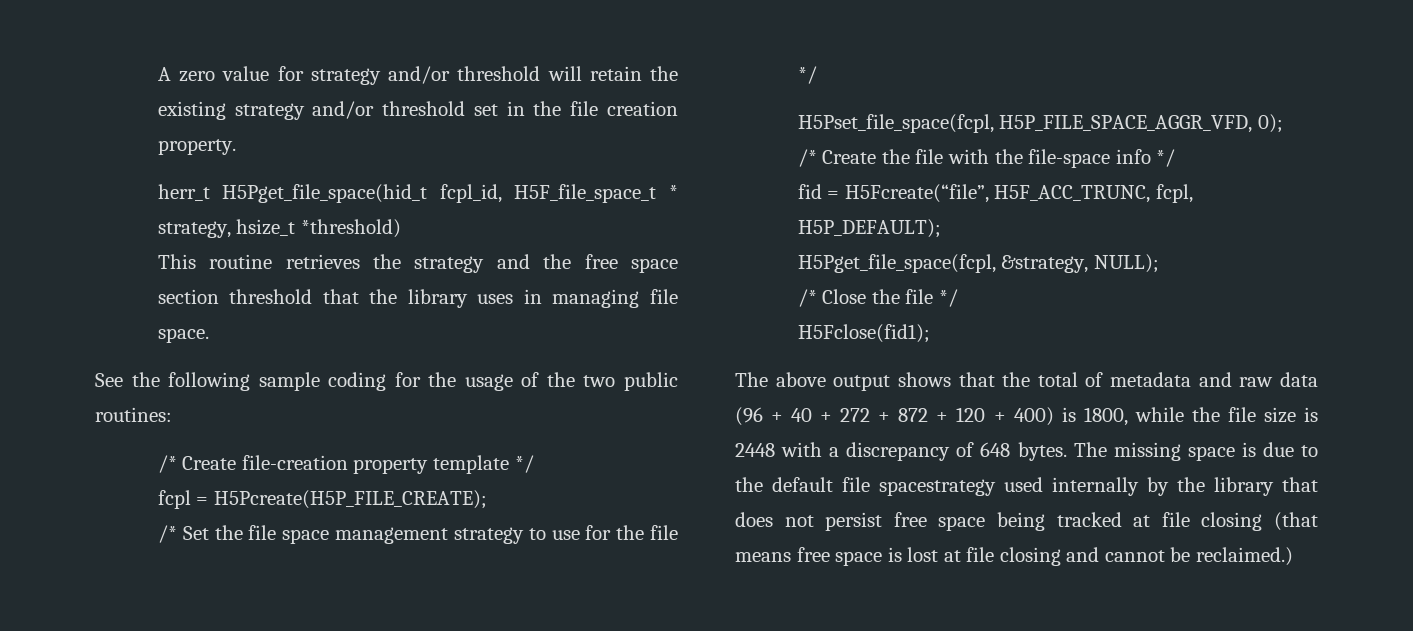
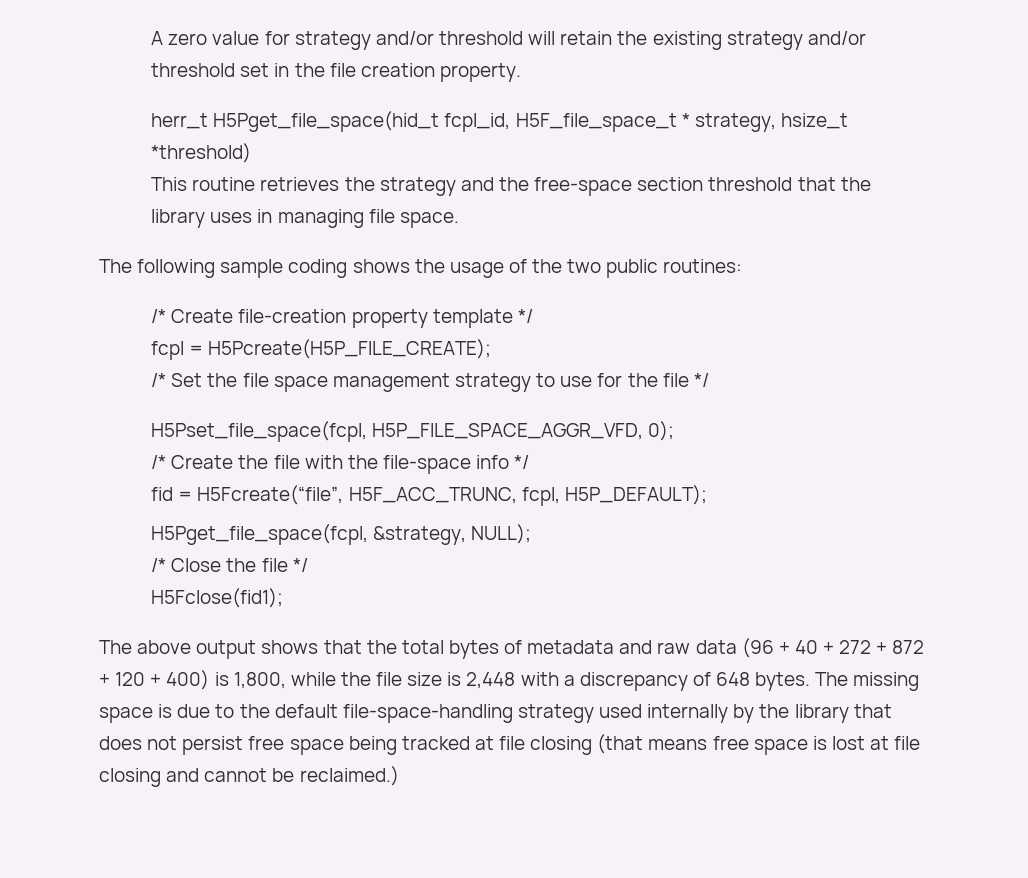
[584,254,678,273] free space -> [534,177,633,196] free-space
[95,372,160,387] See the -> [99,259,132,273] The
[394,372,421,387] for -> [352,259,410,273] shows
(1078, 379) none -> [448,640,499,659] bytes
[1083,407,1128,426] 1800, -> [233,672,286,689] 1,800,
[735,443,775,457] 2448 -> [466,672,516,689] 2,448
[842,477,996,496] file spacestrategy -> [342,704,594,723] file-space-handling strategy

